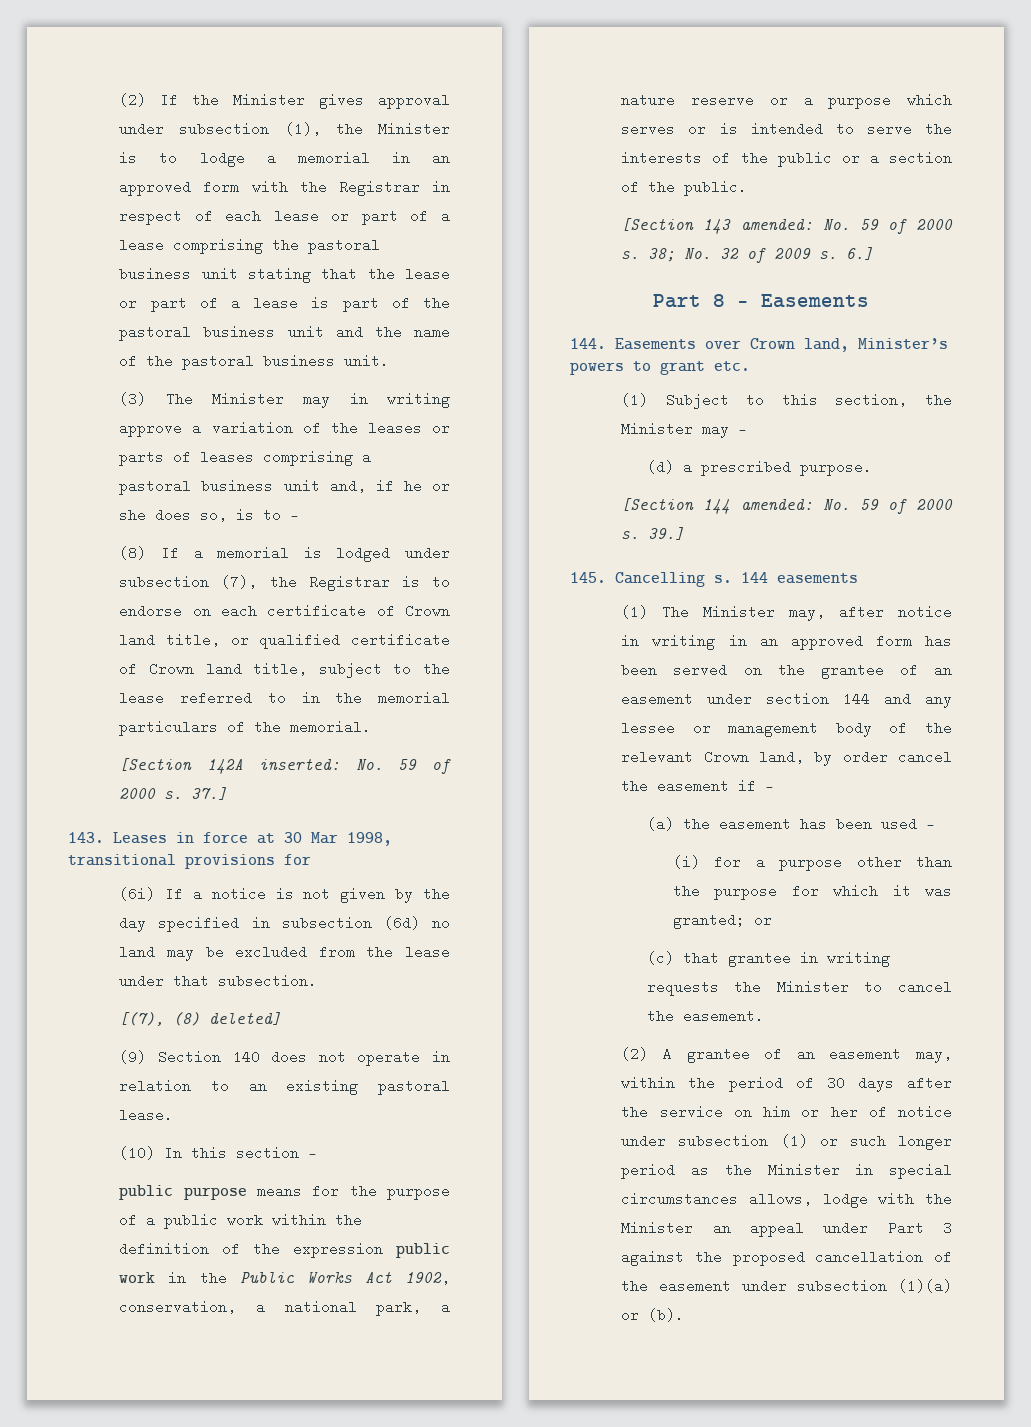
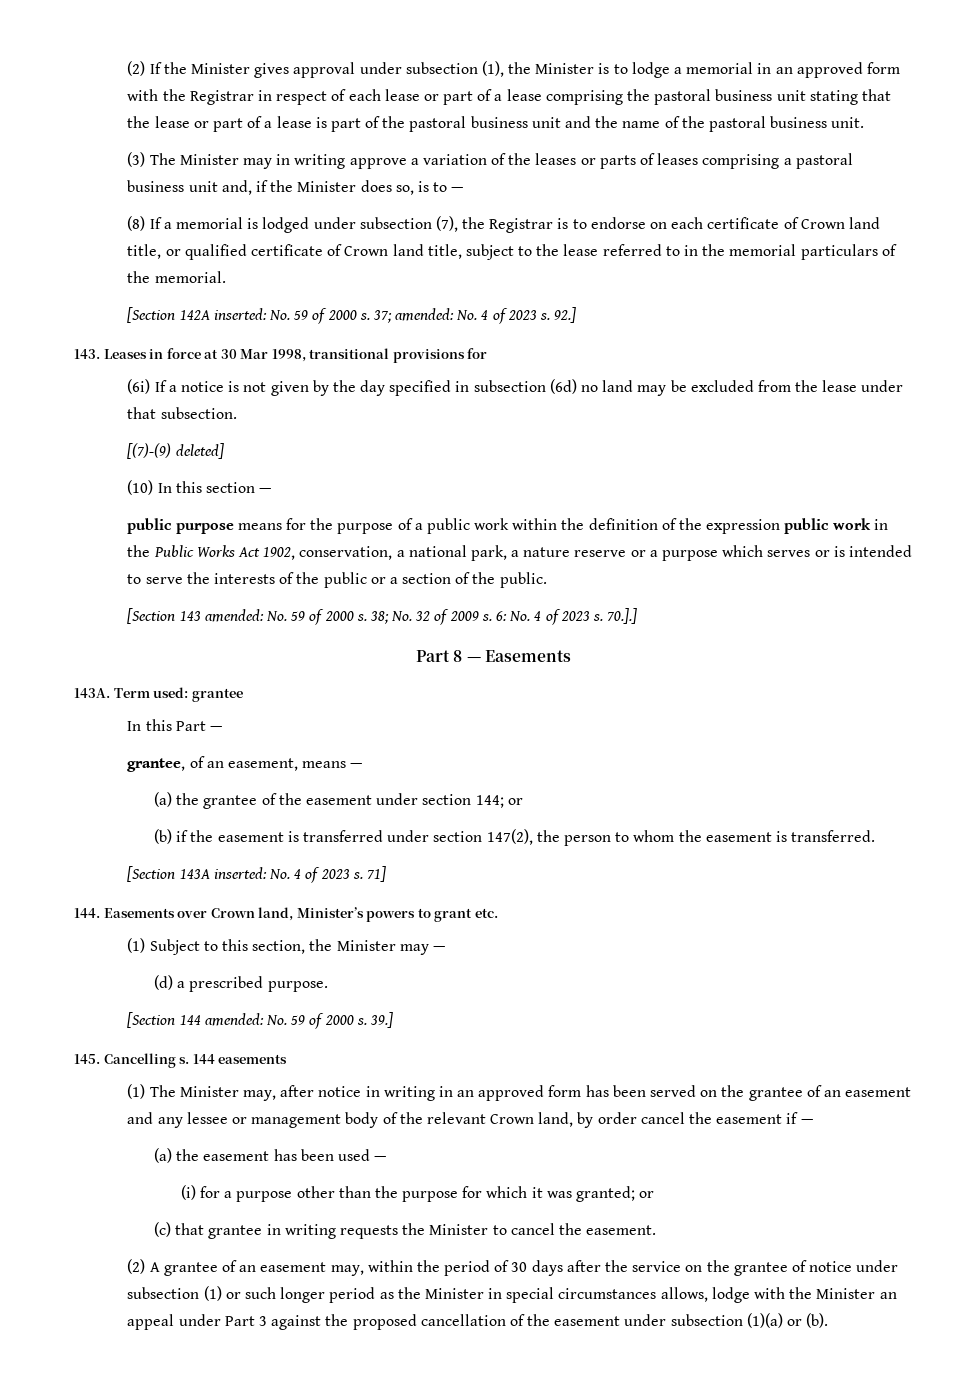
[403,479,450,493] [119,508,147,522] he or she -> [270,180,357,192] the Minister
[191,787,228,800] 37.] -> [372,307,577,324] 37; amended: No. 4 of 2023 s. 92.]
[119,1012,201,1026] [(7), (8) -> [127,443,172,459] [(7)-(9)
[119,1050,450,1066] [119,1079,450,1095] [119,1108,174,1122] // (9) Section 140 does not operate in relation to an existing pastoral lease. -> (224, 451) none
[846,247,874,260] [653,294,869,308] 6.] // Part 8 — Easements -> [495,608,638,625] [416,650,571,662] [74,687,243,702] [127,719,222,731] [127,756,363,772] [154,792,523,809] [154,829,876,846] [127,866,386,883] 6: No. 4 of 2023 s. 70.].] // Part 8 — Easements // 143A. Term used: grantee // In this Part — // grantee, of an easement, means — // (a) the grantee of the easement under section 144; or // (b) if the easement is transferred under section 147(2), the person to whom the easement is transferred. // [Section 143A inserted: No. 4 of 2023 s. 71]
[707,692,871,706] under section 144 -> (912, 1092) none
[763,1105,858,1119] him or her -> [706,1260,788,1276] the grantee

